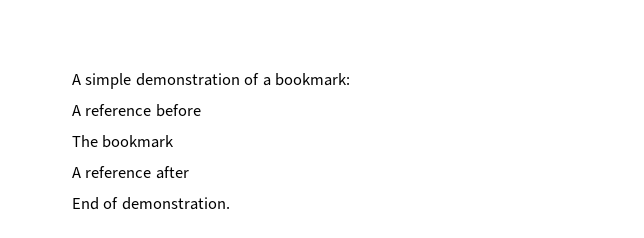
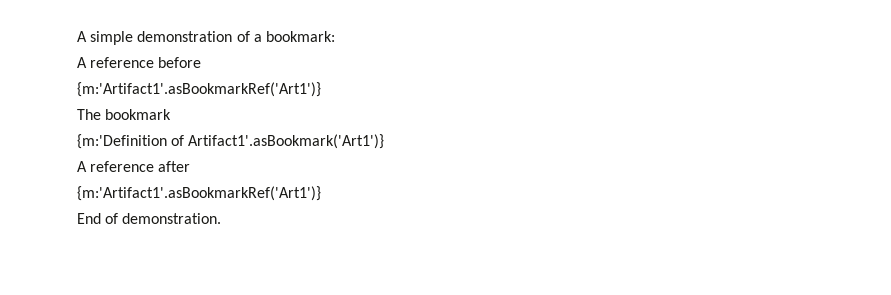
(201, 110) none -> [77,82,321,97] // {m:'Artifact1'.asBookmarkRef('Art1')}
(175, 141) none -> [77,134,385,149] // {m:'Definition of Artifact1'.asBookmark('Art1')}
(189, 172) none -> [77,186,321,201] // {m:'Artifact1'.asBookmarkRef('Art1')}

